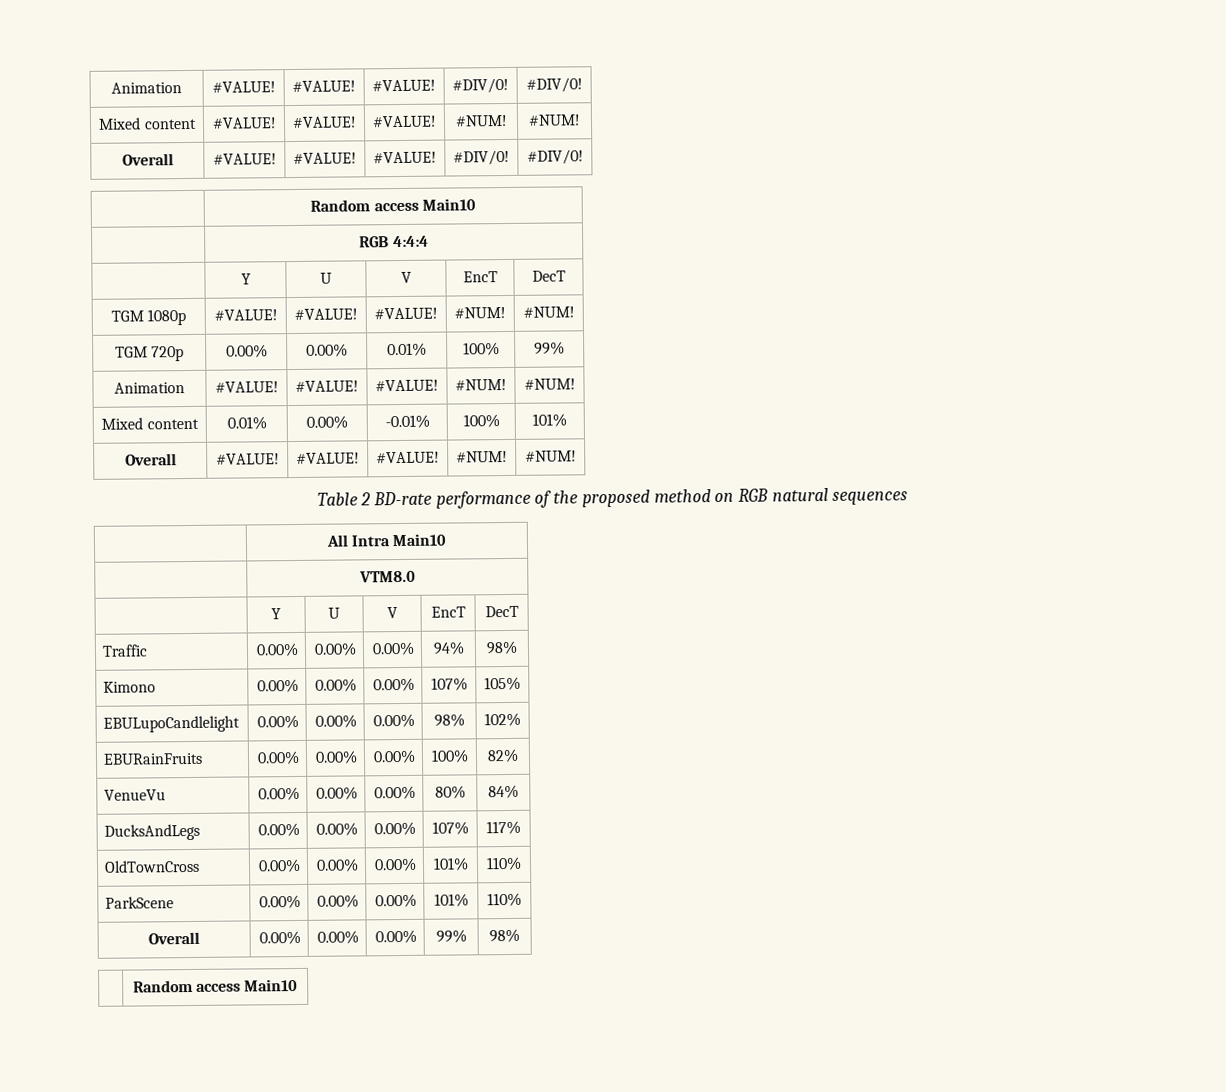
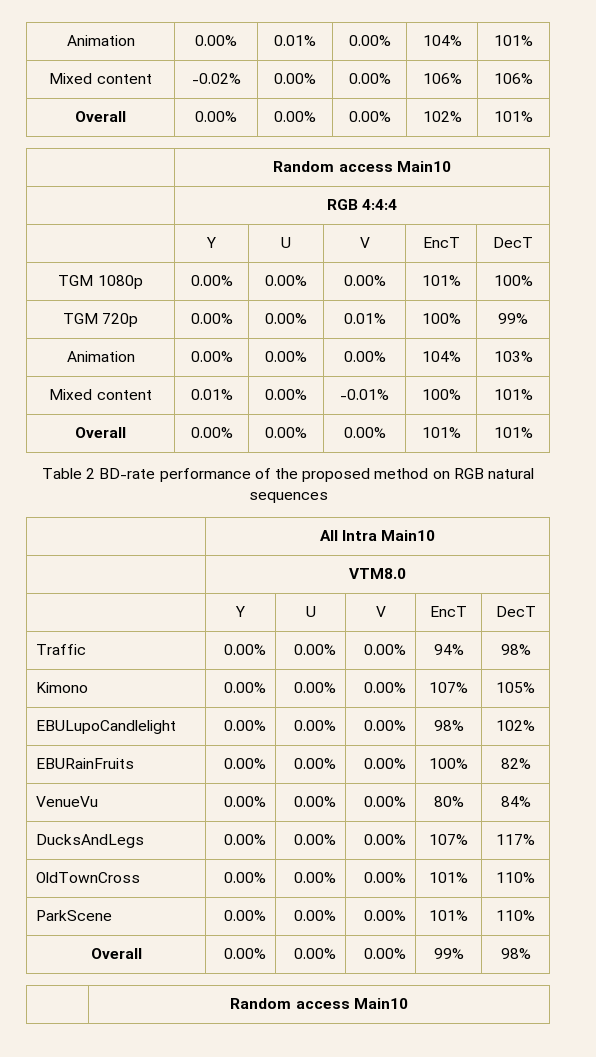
[111,82,182,94] [211,81,276,93] [292,80,356,92] [372,79,436,92] [452,77,509,94] [525,77,583,93] [98,117,197,130] [211,117,277,129] [292,116,357,128] [372,115,437,128] [454,114,508,127] [528,114,581,126] [121,153,174,166] [212,153,277,165] [293,152,357,164] [373,151,437,164] [453,149,510,166] [526,149,584,165] Animation | #VALUE! | #VALUE! | #VALUE! | #DIV/0! | #DIV/0! // Mixed content | #VALUE! | #VALUE! | #VALUE! | #NUM! | #NUM! // Overall | #VALUE! | #VALUE! | #VALUE! | #DIV/0! | #DIV/0! -> [66,35,135,46] [195,35,237,46] [274,35,316,46] [348,35,391,46] [422,35,462,46] [494,35,533,46] [49,73,152,84] [191,73,241,84] [274,73,316,84] [348,73,391,84] [422,73,462,84] [494,73,533,84] [75,111,126,122] [195,111,237,122] [274,111,316,122] [348,111,391,122] [422,111,462,122] [494,111,533,122] Animation | 0.00% | 0.01% | 0.00% | 104% | 101% // Mixed content | -0.02% | 0.00% | 0.00% | 106% | 106% // Overall | 0.00% | 0.00% | 0.00% | 102% | 101%
[213,309,278,321] [294,308,358,320] [374,307,438,320] [454,307,506,319] [522,306,575,318] #VALUE! | #VALUE! | #VALUE! | #NUM! | #NUM! -> [190,275,233,286] [265,275,307,286] [343,275,386,286] [421,275,461,286] [493,275,533,286] 0.00% | 0.00% | 0.00% | 101% | 100%
[214,381,279,393] [295,380,359,392] [375,379,439,392] [455,378,507,391] [523,378,576,390] #VALUE! | #VALUE! | #VALUE! | #NUM! | #NUM! -> [190,351,233,362] [265,351,307,362] [343,351,386,362] [421,351,461,362] [493,351,533,362] 0.00% | 0.00% | 0.00% | 104% | 103%
[215,453,280,465] [296,452,360,464] [376,451,440,464] [456,450,508,463] [524,450,577,462] #VALUE! | #VALUE! | #VALUE! | #NUM! | #NUM! -> [190,427,233,438] [265,427,307,438] [343,427,386,438] [421,427,461,438] [493,427,533,438] 0.00% | 0.00% | 0.00% | 101% | 101%

